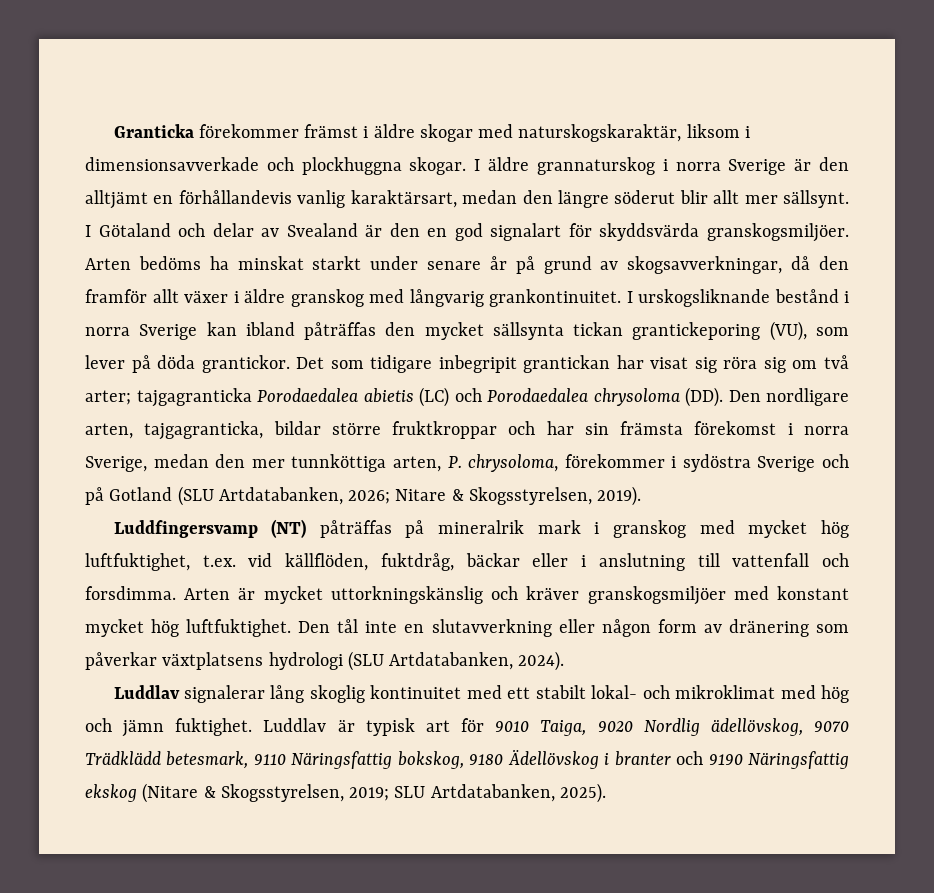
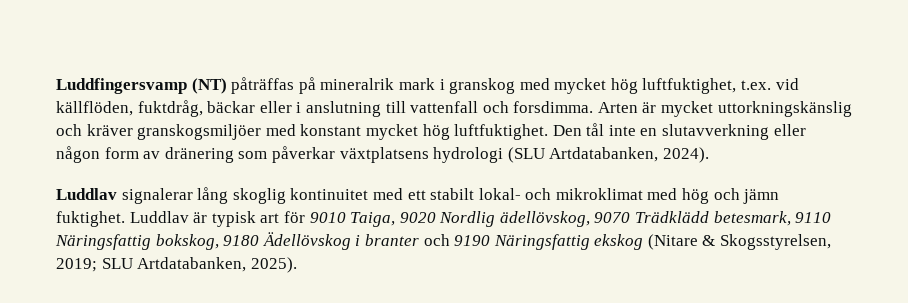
[113,124,750,142] [85,157,850,175] [85,190,849,209] [85,223,850,242] [85,256,849,274] [85,289,849,307] [85,321,849,341] [85,355,849,373] [85,387,849,407] [85,421,849,440] [85,454,849,472] [85,486,642,506] Granticka förekommer främst i äldre skogar med naturskogskaraktär, liksom i dimensionsavverkade och plockhuggna skogar. I äldre grannaturskog i norra Sverige är den alltjämt en förhållandevis vanlig karaktärsart, medan den längre söderut blir allt mer sällsynt. I Götaland och delar av Svealand är den en god signalart för skyddsvärda granskogsmiljöer. Arten bedöms ha minskat starkt under senare år på grund av skogsavverkningar, då den framför allt växer i äldre granskog med långvarig grankontinuitet. I urskogsliknande bestånd i norra Sverige kan ibland påträffas den mycket sällsynta tickan grantickeporing (VU), som lever på döda grantickor. Det som tidigare inbegripit grantickan har visat sig röra sig om två arter; tajgagranticka Porodaedalea abietis (LC) och Porodaedalea chrysoloma (DD). Den nordligare arten, tajgagranticka, bildar större fruktkroppar och har sin främsta förekomst i norra Sverige, medan den mer tunnköttiga arten, P. chrysoloma, förekommer i sydöstra Sverige och på Gotland (SLU Artdatabanken, 2026; Nitare & Skogsstyrelsen, 2019). // -> (56, 86) none

